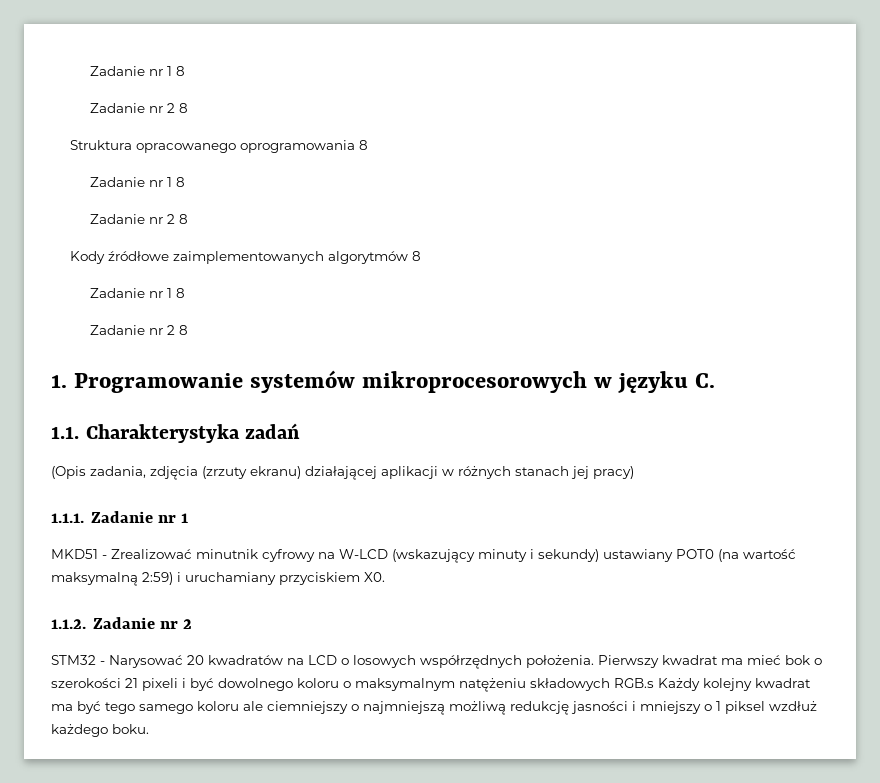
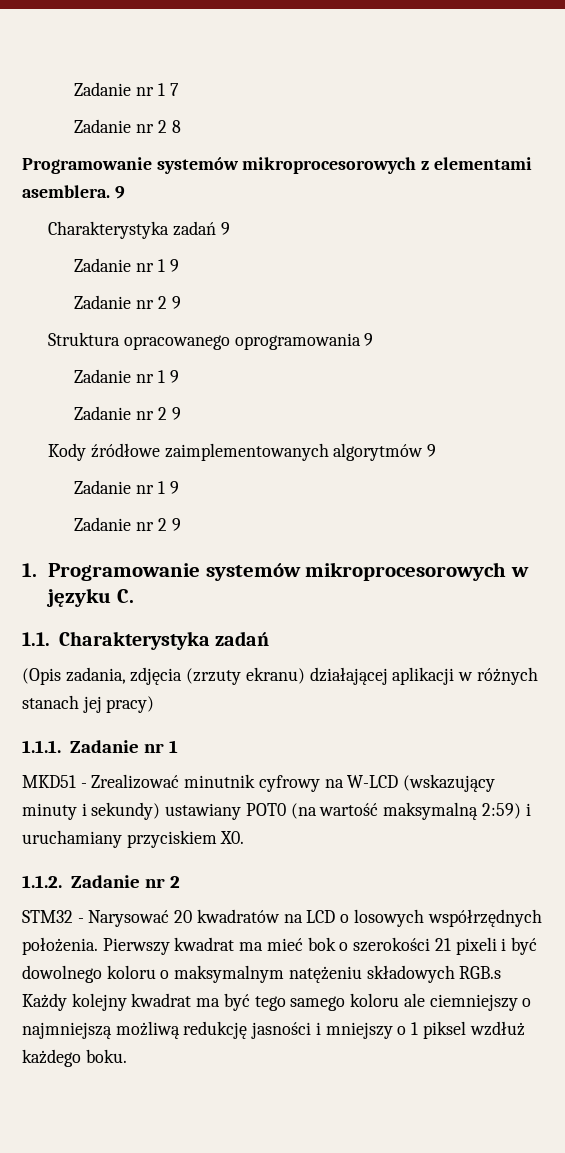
[89,66,185,76] [89,103,188,113] [70,140,369,153] [89,177,185,187] [89,214,188,224] Zadanie nr 1 8 // Zadanie nr 2 8 // Struktura opracowanego oprogramowania 8 // Zadanie nr 1 8 // Zadanie nr 2 8 -> [74,82,179,96] [74,119,181,133] [22,157,532,174] [22,185,125,199] [48,221,230,239] [74,258,179,272] [74,295,181,309] [48,332,374,350] [74,369,179,383] [74,406,181,420] Zadanie nr 1 7 // Zadanie nr 2 8 // Programowanie systemów mikroprocesorowych z elementami asemblera. 9 // Charakterystyka zadań 9 // Zadanie nr 1 9 // Zadanie nr 2 9 // Struktura opracowanego oprogramowania 9 // Zadanie nr 1 9 // Zadanie nr 2 9
[412,251,422,261] [89,288,185,298] [89,325,188,335] 8 // Zadanie nr 1 8 // Zadanie nr 2 8 -> [427,444,437,457] [74,480,179,494] [74,517,181,531] 9 // Zadanie nr 1 9 // Zadanie nr 2 9

